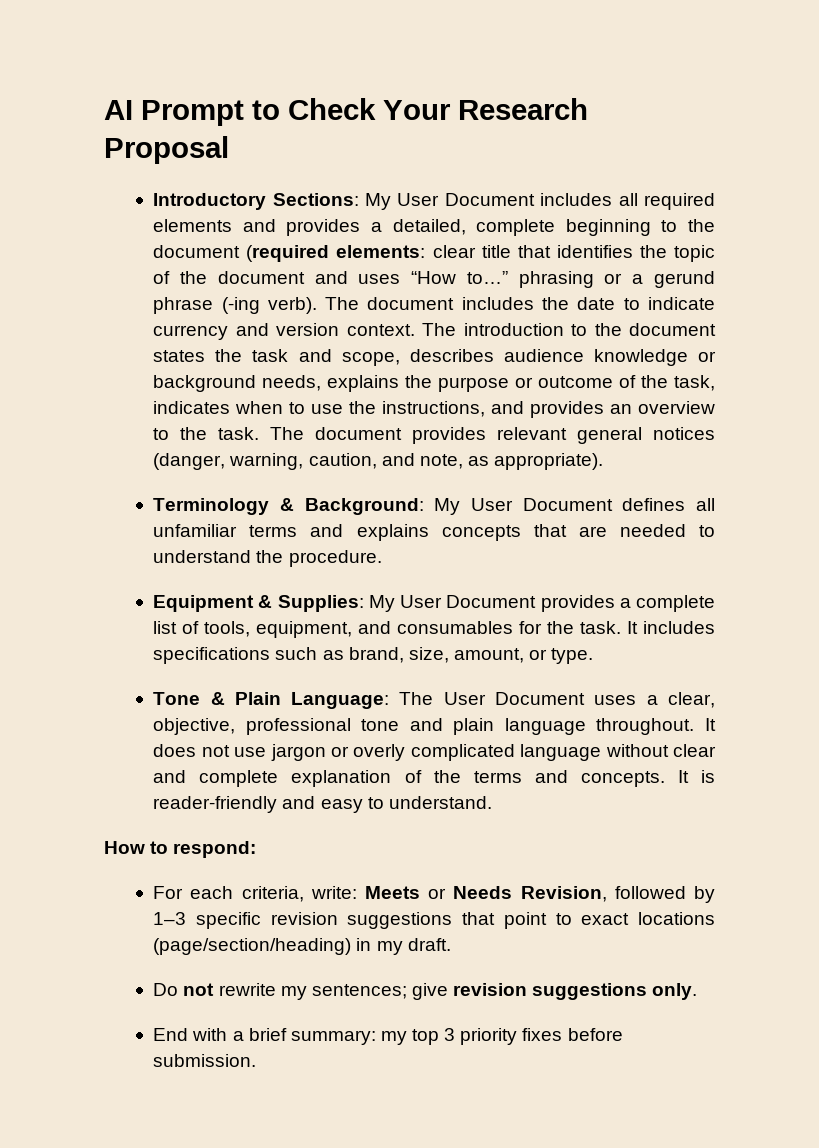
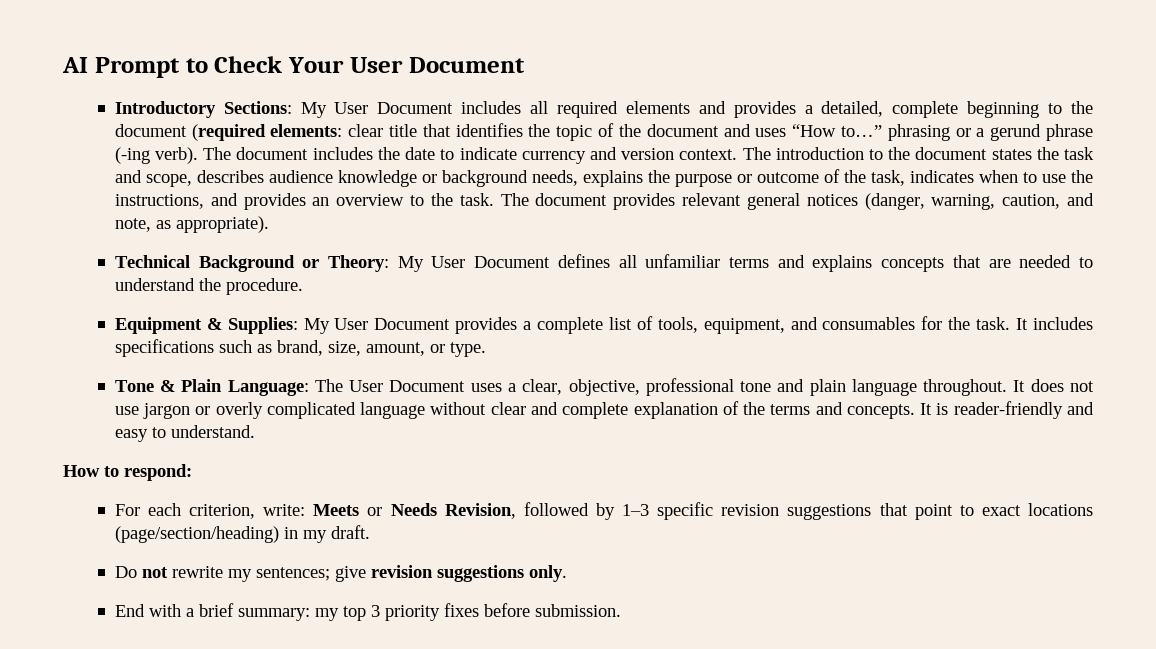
[458,98,588,120] [104,136,229,164] Research Proposal -> [349,57,525,73] User Document
[153,498,424,515] Terminology & Background: -> [114,255,389,272] Technical Background or Theory:
[241,886,304,902] criteria, -> [189,504,256,519] criterion,

